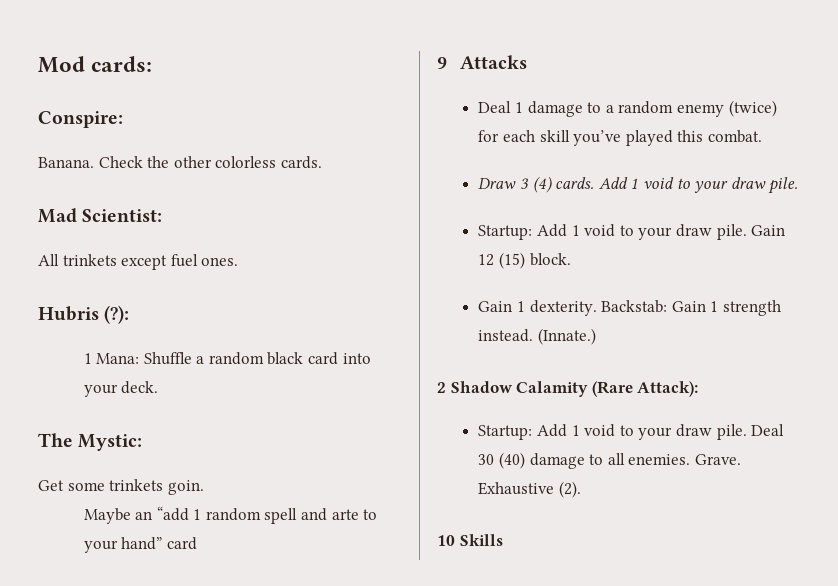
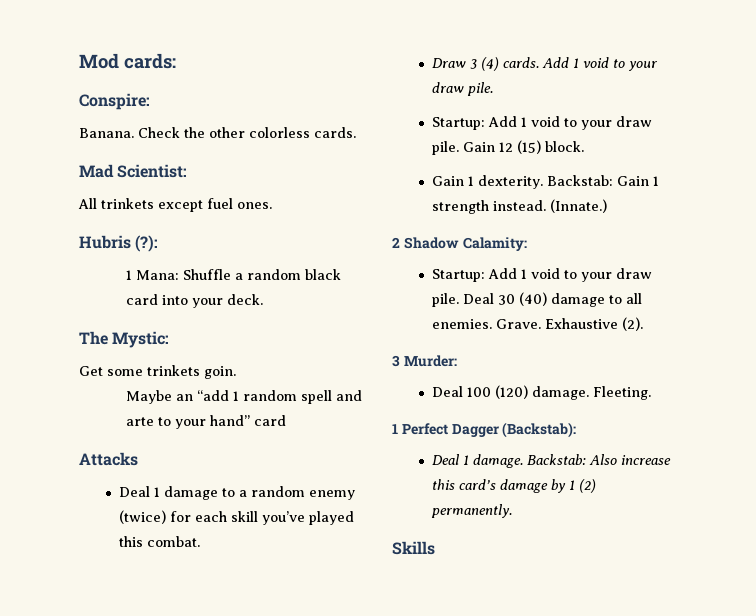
[437,57,447,69] 9 -> (287, 420) none
[516,381,699,397] Calamity (Rare Attack): -> [462,237,527,251] Calamity:
[437,535,455,546] 10 -> [392,355,457,367] [431,385,651,400] [392,422,577,438] [431,454,671,468] [431,479,596,493] [430,504,512,518] 3 Murder: // Deal 100 (120) damage. Fleeting. // 1 Perfect Dagger (Backstab): // Deal 1 damage. Backstab: Also increase this card’s damage by 1 (2) permanently. //

